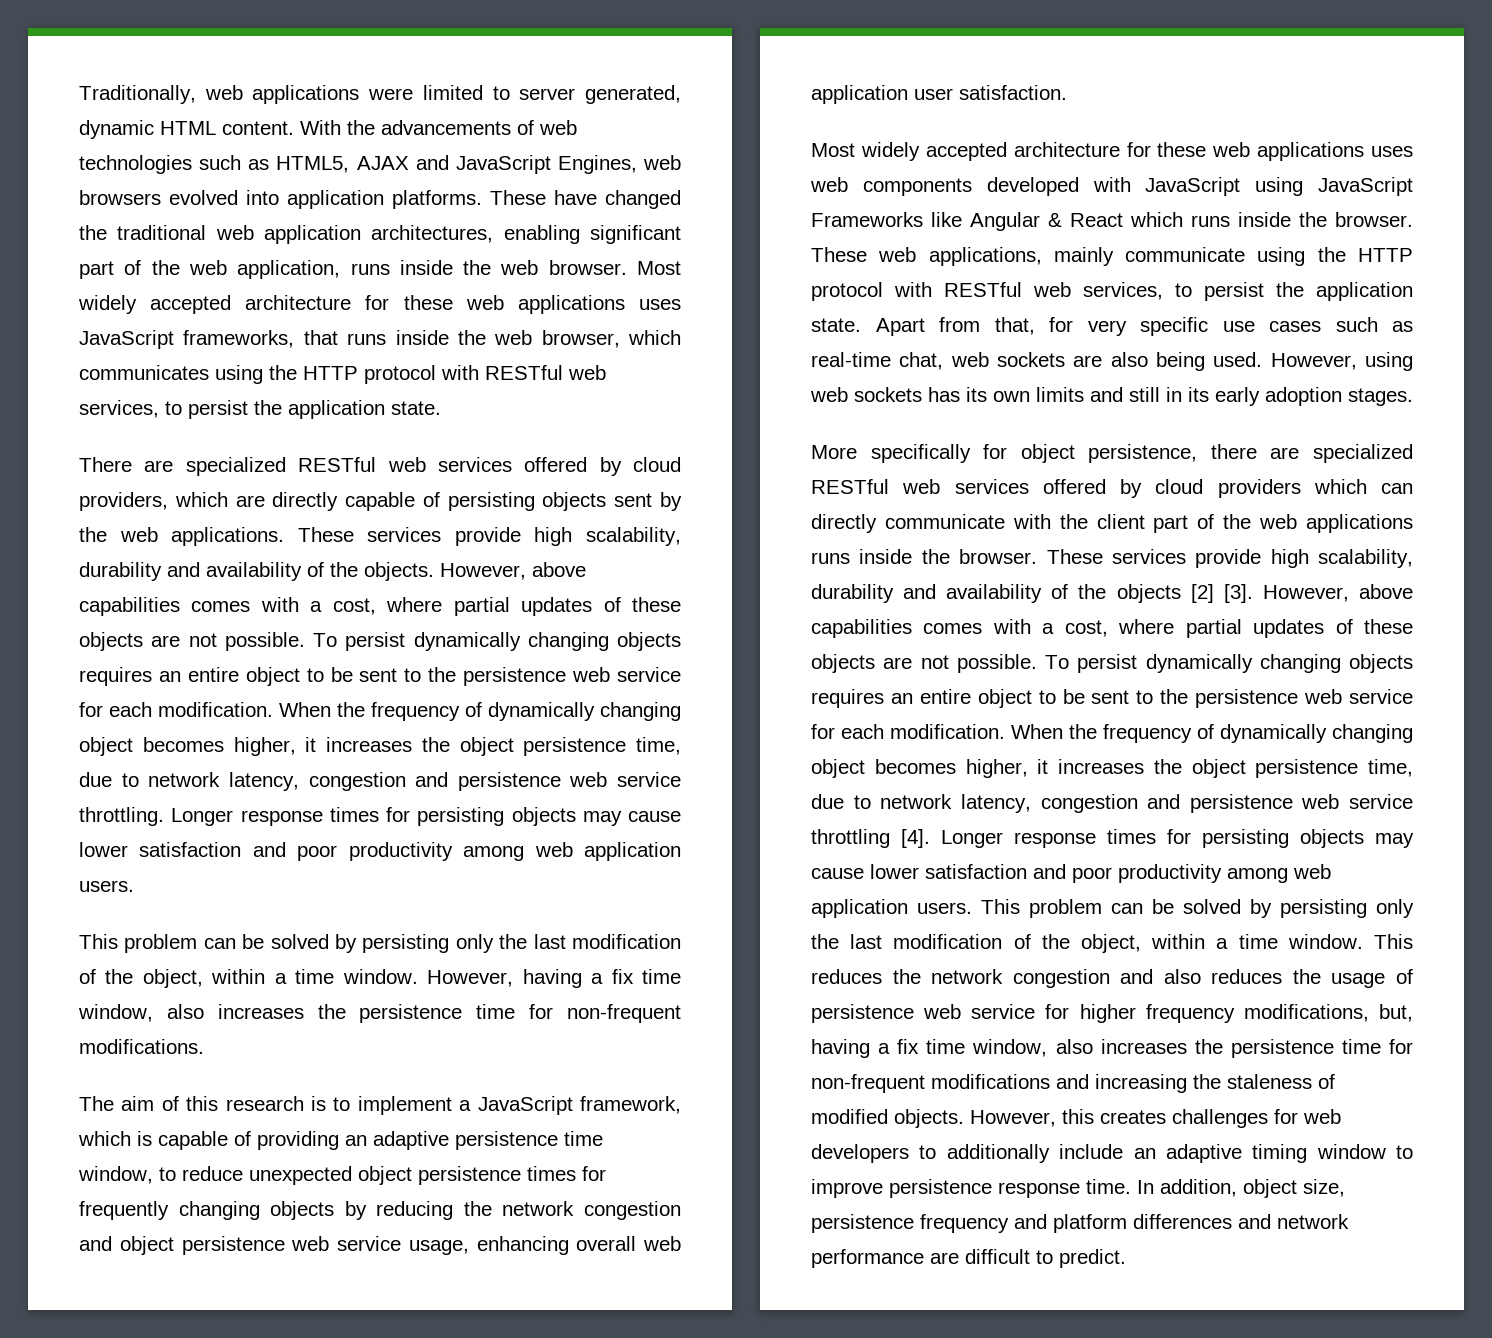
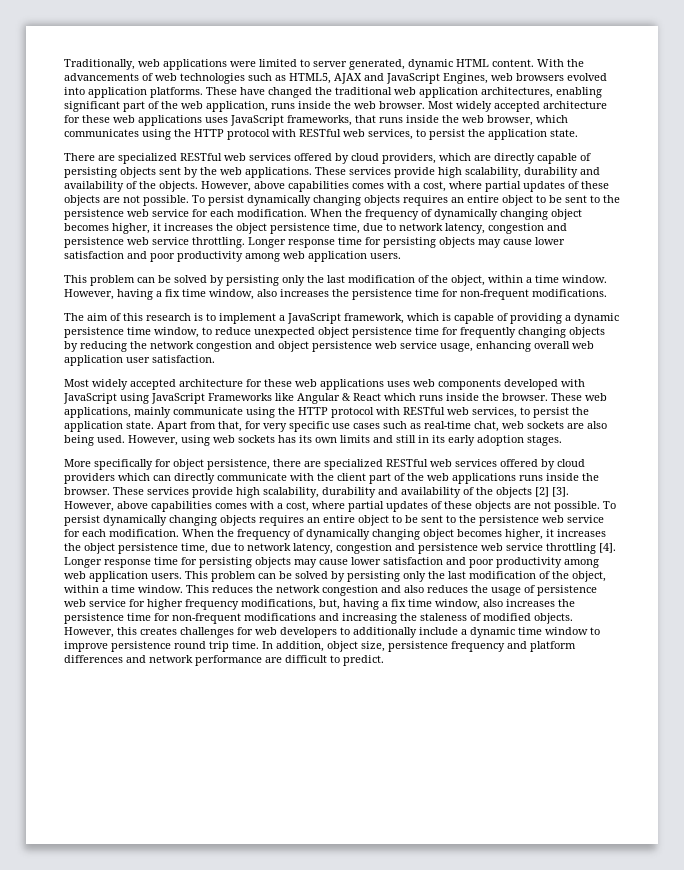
[329,807,379,822] times -> [338,237,362,245] time
[345,1131,449,1150] an adaptive -> [565,313,619,324] a dynamic
[527,1166,576,1181] times -> [415,327,439,335] time
[1107,829,1156,844] times -> [154,557,178,565] time
[1133,1144,1308,1163] an adaptive timing -> [461,627,542,638] a dynamic time
[998,1182,1080,1198] response -> [174,641,229,652] round trip

